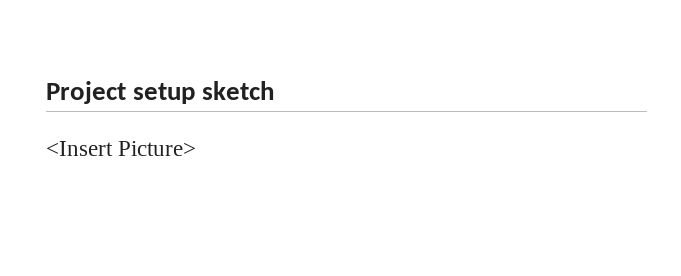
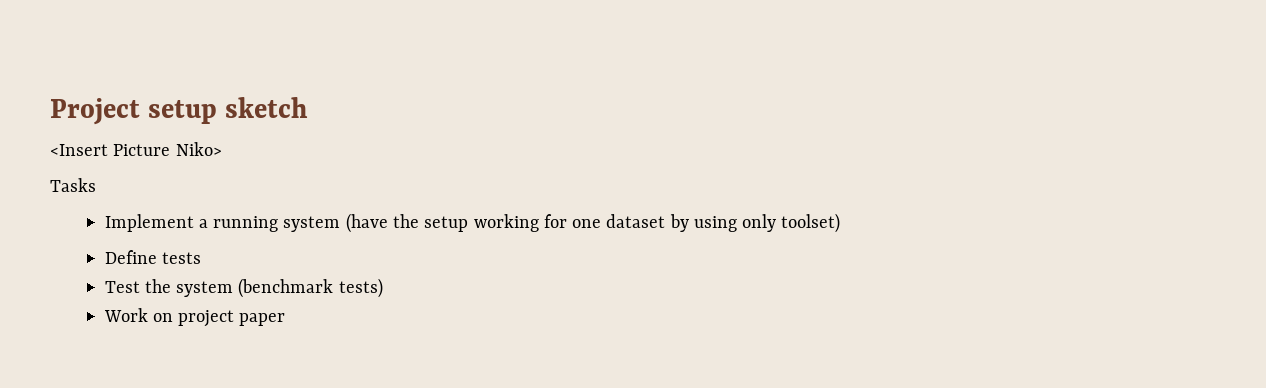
[118,141,197,156] Picture> -> [113,142,222,156] [50,178,96,192] [104,213,841,233] [104,250,201,264] [104,278,383,298] [103,308,286,327] Picture Niko> // Tasks // Implement a running system (have the setup working for one dataset by using only toolset) // Define tests // Test the system (benchmark tests) // Work on project paper

